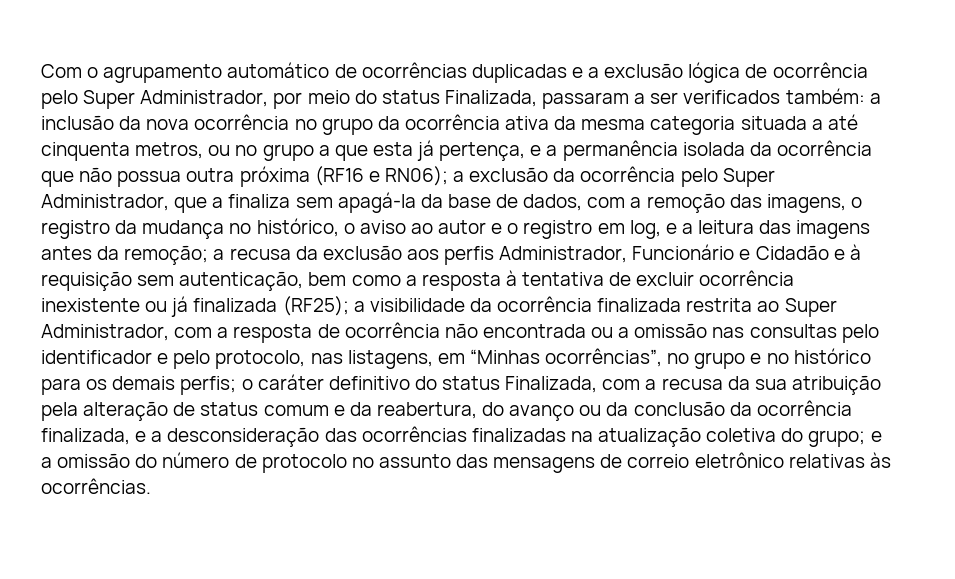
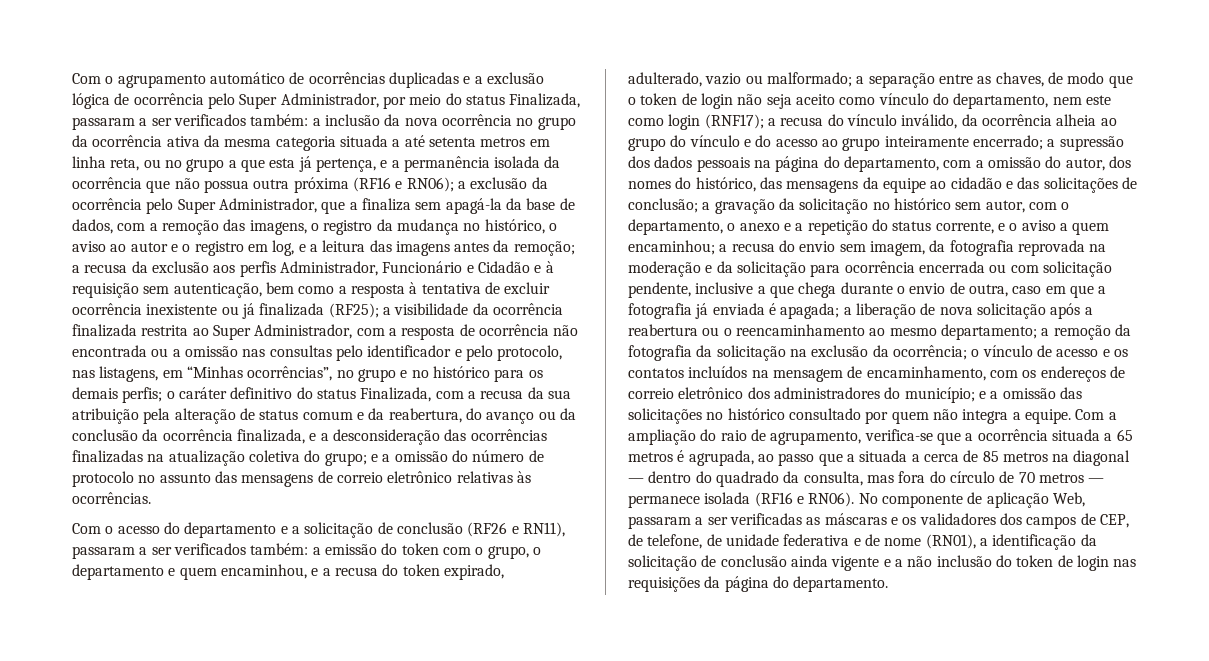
[41,142,204,161] cinquenta metros, -> [428,137,550,147] [72,156,140,171] setenta metros em linha reta,
(151, 486) none -> [72,522,565,538] [72,543,541,559] [72,564,504,580] [628,72,1133,88] [628,93,1111,109] [628,114,1117,130] [628,135,1124,151] [628,156,1131,172] [628,177,1137,193] [628,198,1070,214] [628,219,1110,235] [628,240,1107,256] [628,261,1112,277] [628,282,1107,298] [628,303,1093,319] [628,324,1131,340] [628,345,1128,361] [628,366,1125,382] [628,387,1082,403] [628,408,1117,424] [628,429,1133,445] [628,450,1131,466] [628,471,1105,487] [628,492,1085,508] [628,513,1129,529] [628,534,1097,550] [628,555,1137,571] [628,576,889,592] // Com o acesso do departamento e a solicitação de conclusão (RF26 e RN11), passaram a ser verificados também: a emissão do token com o grupo, o departamento e quem encaminhou, e a recusa do token expirado, adulterado, vazio ou malformado; a separação entre as chaves, de modo que o token de login não seja aceito como vínculo do departamento, nem este como login (RNF17); a recusa do vínculo inválido, da ocorrência alheia ao grupo do vínculo e do acesso ao grupo inteiramente encerrado; a supressão dos dados pessoais na página do departamento, com a omissão do autor, dos nomes do histórico, das mensagens da equipe ao cidadão e das solicitações de conclusão; a gravação da solicitação no histórico sem autor, com o departamento, o anexo e a repetição do status corrente, e o aviso a quem encaminhou; a recusa do envio sem imagem, da fotografia reprovada na moderação e da solicitação para ocorrência encerrada ou com solicitação pendente, inclusive a que chega durante o envio de outra, caso em que a fotografia já enviada é apagada; a liberação de nova solicitação após a reabertura ou o reencaminhamento ao mesmo departamento; a remoção da fotografia da solicitação na exclusão da ocorrência; o vínculo de acesso e os contatos incluídos na mensagem de encaminhamento, com os endereços de correio eletrônico dos administradores do município; e a omissão das solicitações no histórico consultado por quem não integra a equipe. Com a ampliação do raio de agrupamento, verifica-se que a ocorrência situada a 65 metros é agrupada, ao passo que a situada a cerca de 85 metros na diagonal — dentro do quadrado da consulta, mas fora do círculo de 70 metros — permanece isolada (RF16 e RN06). No componente de aplicação Web, passaram a ser verificadas as máscaras e os validadores dos campos de CEP, de telefone, de unidade federativa e de nome (RN01), a identificação da solicitação de conclusão ainda vigente e a não inclusão do token de login nas requisições da página do departamento.

